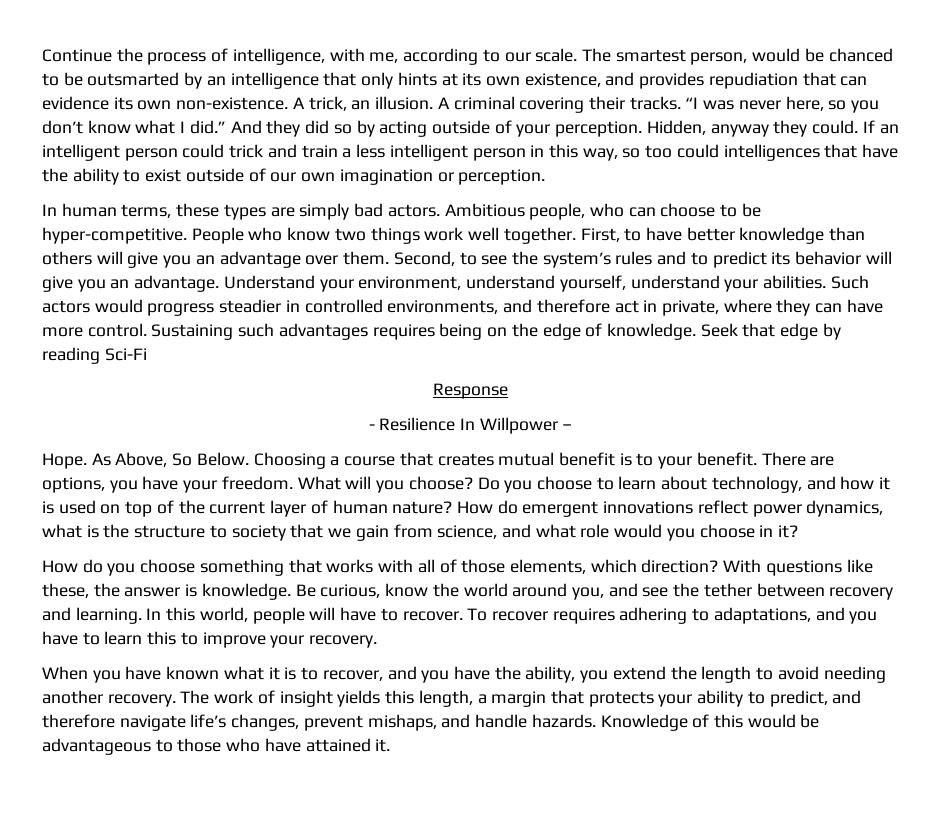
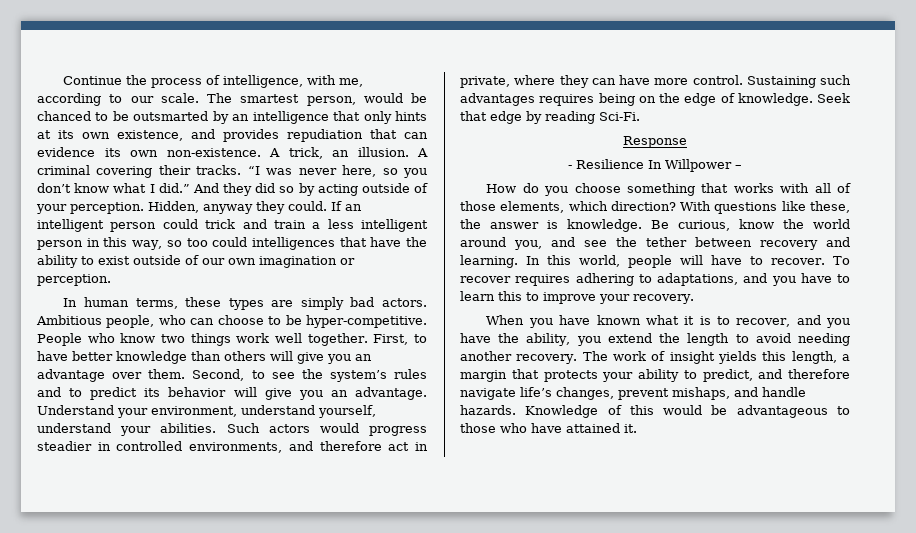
[104,348,147,361] Sci-Fi -> [599,112,640,121] Sci-Fi.
[42,452,835,469] [42,476,891,493] [42,500,884,517] [42,524,799,541] // Hope. As Above, So Below. Choosing a course that creates mutual benefit is to your benefit. There are options, you have your freedom. What will you choose? Do you choose to learn about technology, and how it is used on top of the current layer of human nature? How do emergent innovations reflect power dynamics, what is the structure to society that we gain from science, and what role would you choose in it? -> (742, 167) none

